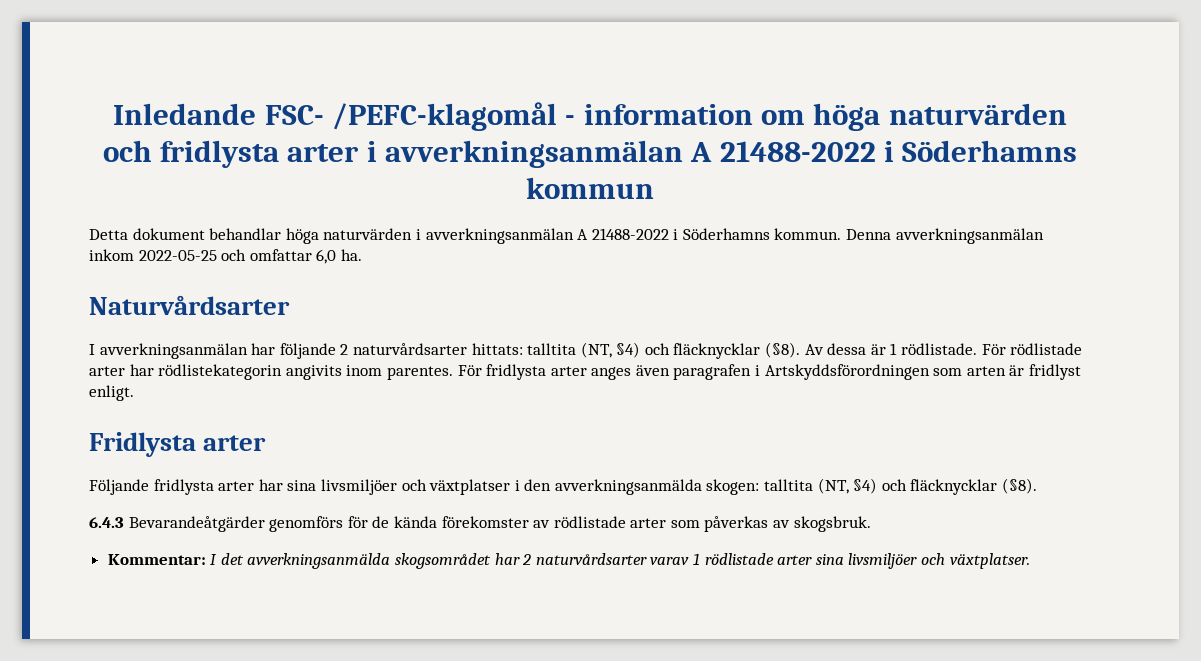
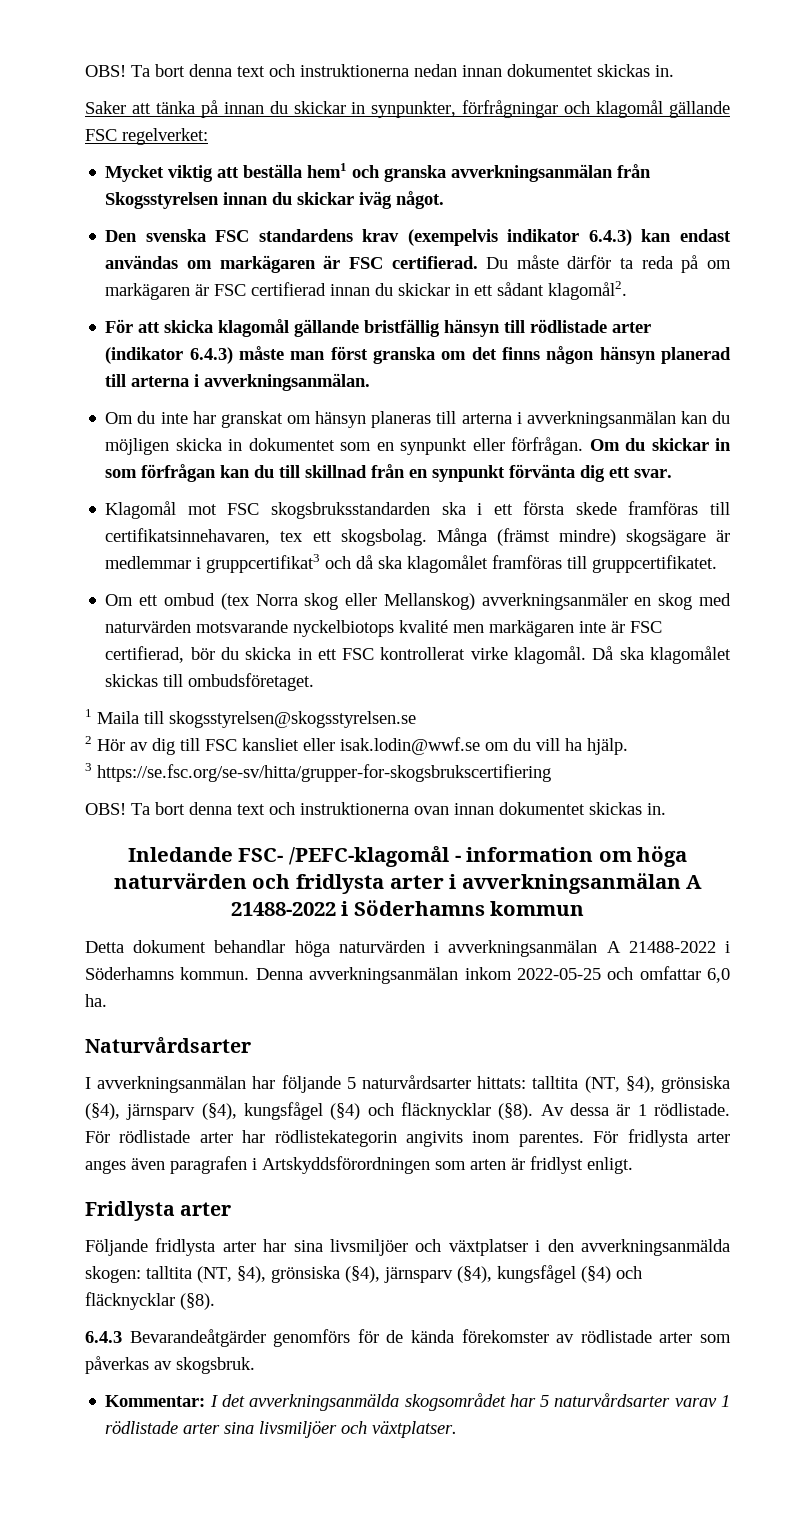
(113, 114) none -> [85,64,674,77] [85,100,731,118] [85,128,208,145] [105,163,652,182] [105,191,445,209] [105,229,731,246] [105,255,732,273] [105,281,628,300] [105,319,652,337] [105,346,731,364] [105,373,371,391] [105,411,730,428] [105,437,731,455] [105,464,673,482] [105,501,730,519] [105,528,730,546] [105,554,718,573] [105,593,731,610] [105,620,663,637] [105,646,731,664] [105,673,315,691] [85,709,416,728] [85,736,628,755] [85,763,551,782] [85,802,666,815] OBS! Ta bort denna text och instruktionerna nedan innan dokumentet skickas in. // Saker att tänka på innan du skickar in synpunkter, förfrågningar och klagomål gällande FSC regelverket: // Mycket viktig att beställa hem1 och granska avverkningsanmälan från Skogsstyrelsen innan du skickar iväg något. // Den svenska FSC standardens krav (exempelvis indikator 6.4.3) kan endast användas om markägaren är FSC certifierad. Du måste därför ta reda på om markägaren är FSC certifierad innan du skickar in ett sådant klagomål2. // För att skicka klagomål gällande bristfällig hänsyn till rödlistade arter (indikator 6.4.3) måste man först granska om det finns någon hänsyn planerad till arterna i avverkningsanmälan. // Om du inte har granskat om hänsyn planeras till arterna i avverkningsanmälan kan du möjligen skicka in dokumentet som en synpunkt eller förfrågan. Om du skickar in som förfrågan kan du till skillnad från en synpunkt förvänta dig ett svar. // Klagomål mot FSC skogsbruksstandarden ska i ett första skede framföras till certifikatsinnehavaren, tex ett skogsbolag. Många (främst mindre) skogsägare är medlemmar i gruppcertifikat3 och då ska klagomålet framföras till gruppcertifikatet. // Om ett ombud (tex Norra skog eller Mellanskog) avverkningsanmäler en skog med naturvärden motsvarande nyckelbiotops kvalité men markägaren inte är FSC certifierad, bör du skicka in ett FSC kontrollerat virke klagomål. Då ska klagomålet skickas till ombudsföretaget. // 1 Maila till skogsstyrelsen@skogsstyrelsen.se // 2 Hör av dig till FSC kansliet eller isak.lodin@wwf.se om du vill ha hjälp. // 3 https://se.fsc.org/se-sv/hitta/grupper-for-skogsbrukscertifiering // OBS! Ta bort denna text och instruktionerna ovan innan dokumentet skickas in. //
[340,344,349,355] 2 -> [346,1077,356,1089] 5
[616,342,641,358] §4) -> [625,1076,730,1093] [85,1102,361,1120] §4), grönsiska (§4), järnsparv (§4), kungsfågel (§4)
[853,478,878,494] §4) -> [237,1265,611,1283] §4), grönsiska (§4), järnsparv (§4), kungsfågel (§4)
[522,554,532,565] 2 -> [540,1395,550,1407] 5

